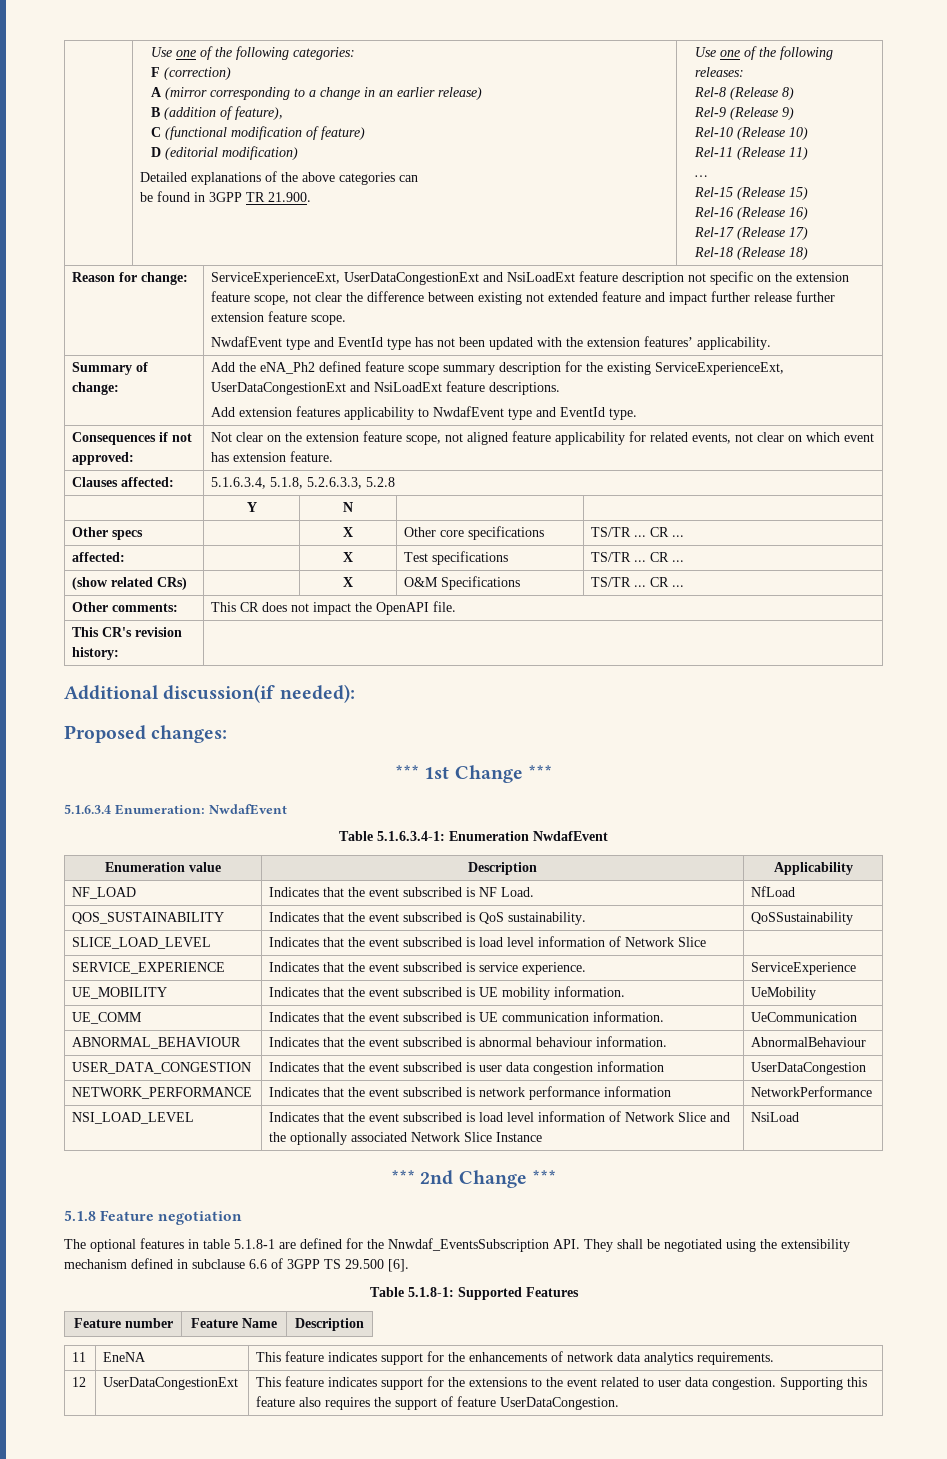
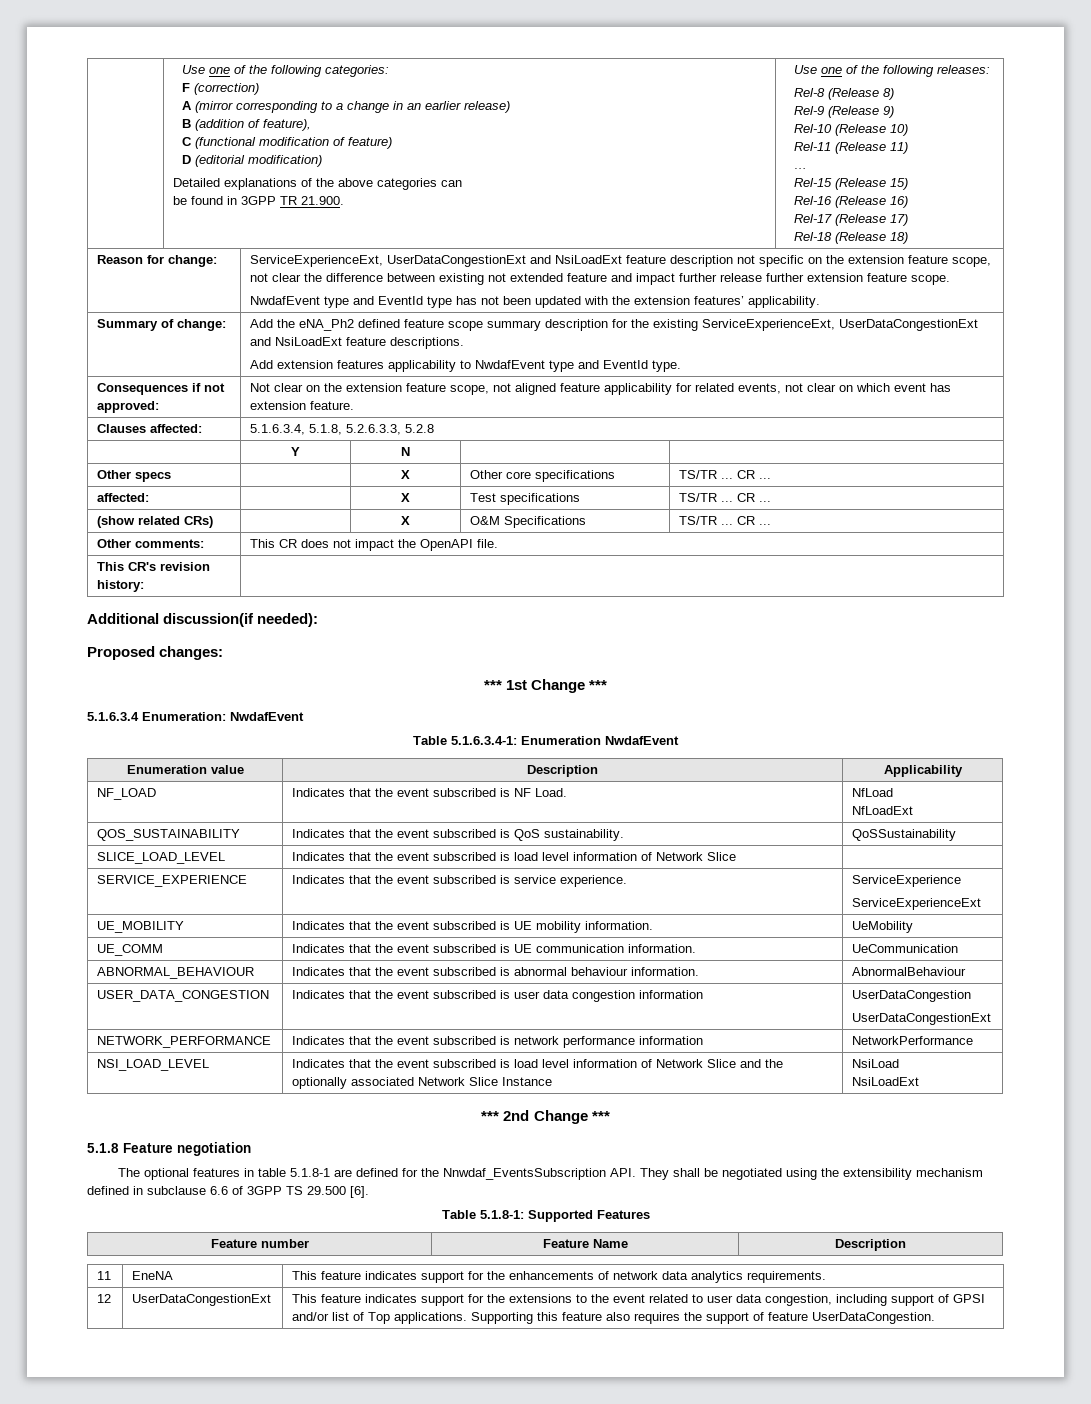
(796, 891) none -> [852,806,914,815] // NfLoadExt
(857, 968) none -> [852,898,982,910] // ServiceExperienceExt
(867, 1068) none -> [852,1013,992,1025] // UserDataCongestionExt
(800, 1117) none -> [852,1077,920,1086] // NsiLoadExt
[712,1377,777,1390] congestion. -> [765,1294,986,1306] [292,1312,468,1324] congestion, including support of GPSI and/or list of Top applications.

